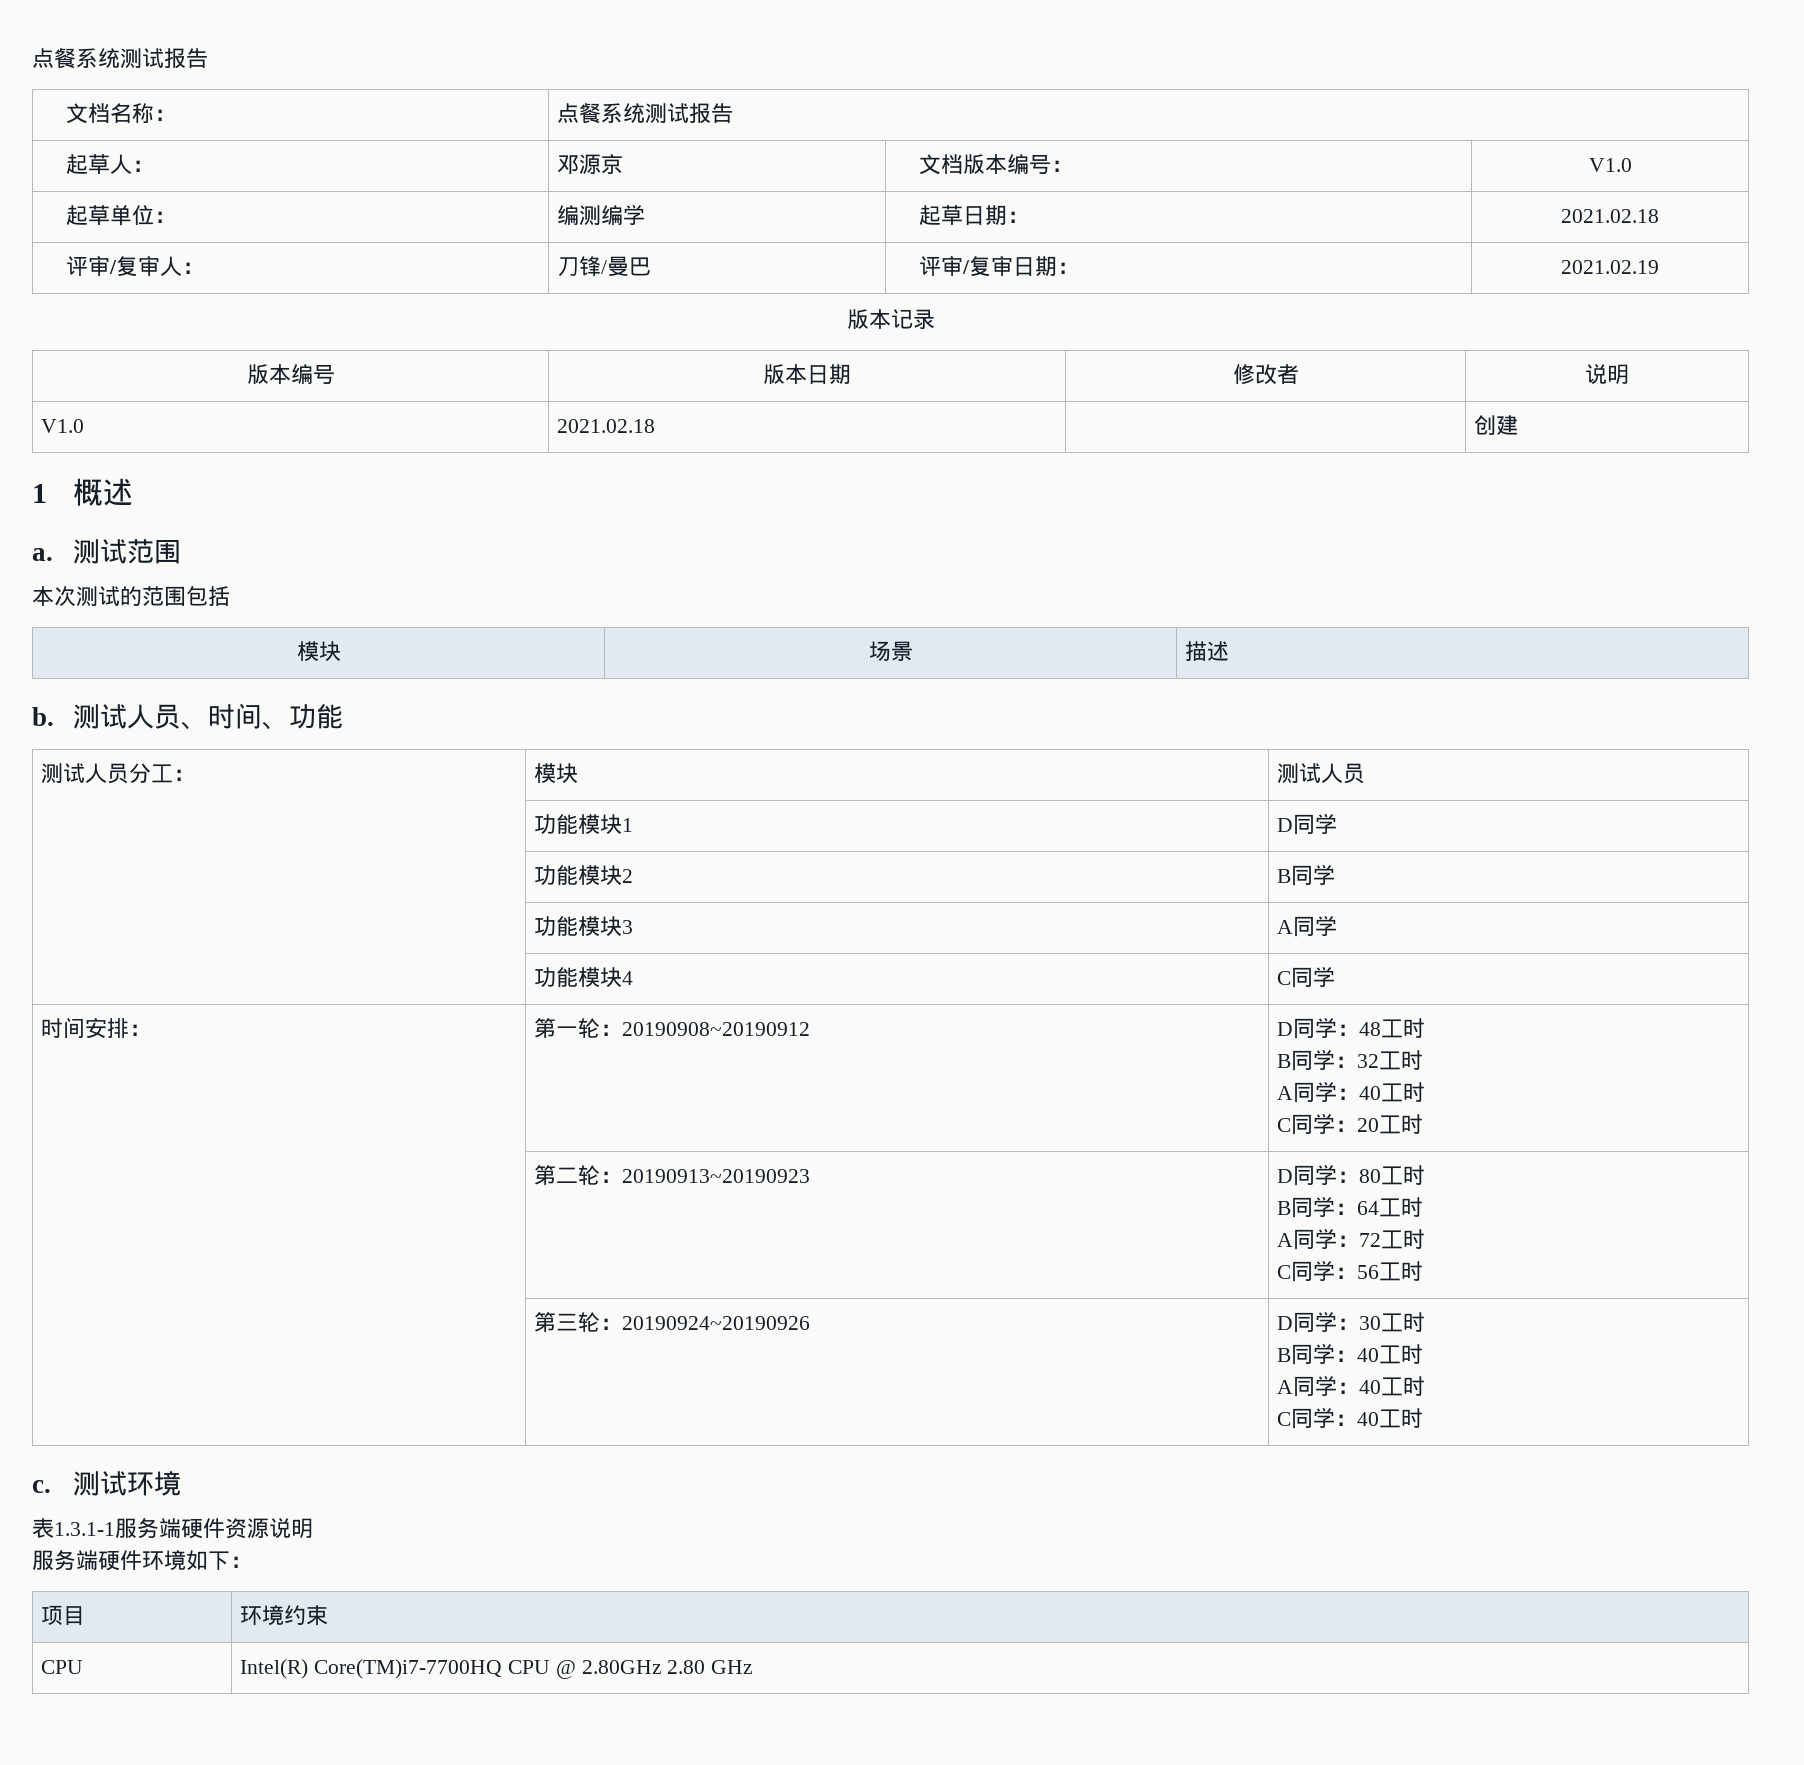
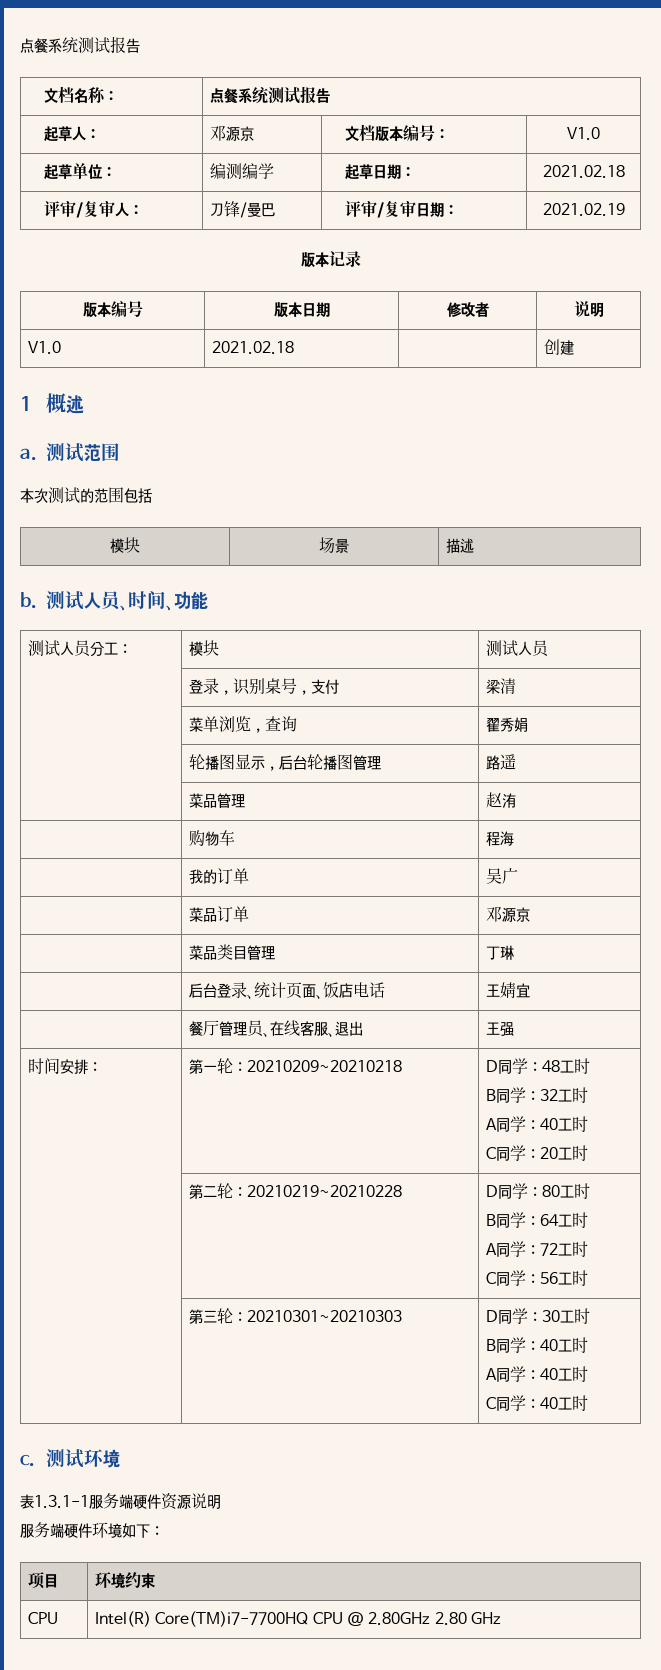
[534,814,634,834] [1277,814,1338,835] [534,865,634,885] [1277,865,1336,886] [534,916,634,936] [1277,916,1338,937] [534,967,634,987] [1277,967,1336,988] 功能模块1 | D同学 // | 功能模块2 | B同学 // | 功能模块3 | A同学 // | 功能模块4 | C同学 -> [188,678,339,695] [485,678,516,694] [188,716,297,733] [485,717,528,732] [188,754,381,771] [485,754,516,770] [188,793,245,809] [485,792,516,808] [188,830,235,847] [485,831,514,846] [188,868,249,884] [485,868,518,884] [188,906,249,922] [485,906,530,922] [188,944,275,961] [485,945,514,960] [188,982,385,999] [485,982,530,998] [188,1020,363,1037] [485,1022,514,1036] 登录，识别桌号，支付 | 梁清 // | 菜单浏览，查询 | 翟秀娟 // | 轮播图显示，后台轮播图管理 | 路遥 // | 菜品管理 | 赵洧 // | 购物车 | 程海 // | 我的订单 | 吴广 // | 菜品订单 | 邓源京 // | 菜品类目管理 | 丁琳 // | 后台登录、统计页面、饭店电话 | 王婧宜 // | 餐厅管理员、在线客服、退出 | 王强
[622,1022,811,1036] 20190908~20190912 -> [246,1060,402,1072] 20210209~20210218
[622,1169,811,1183] 20190913~20190923 -> [246,1185,402,1197] 20210219~20210228
[622,1316,811,1330] 20190924~20190926 -> [246,1310,402,1322] 20210301~20210303

